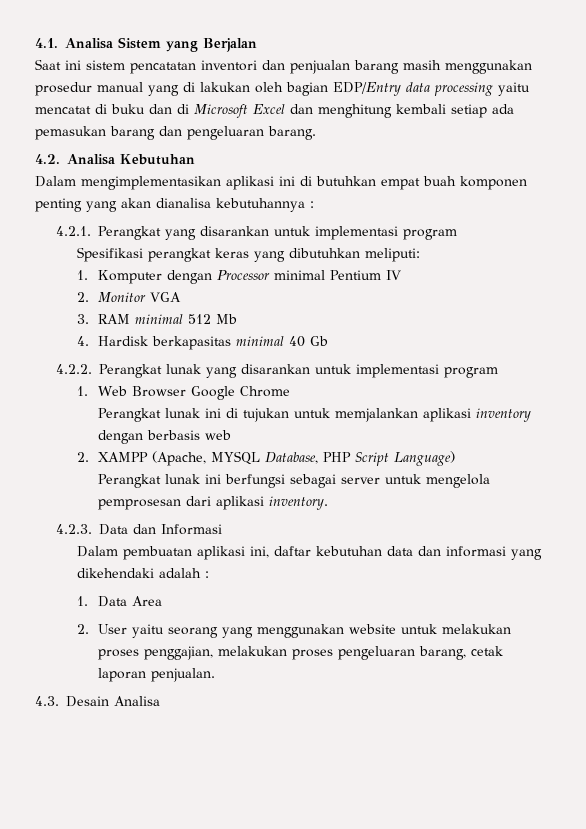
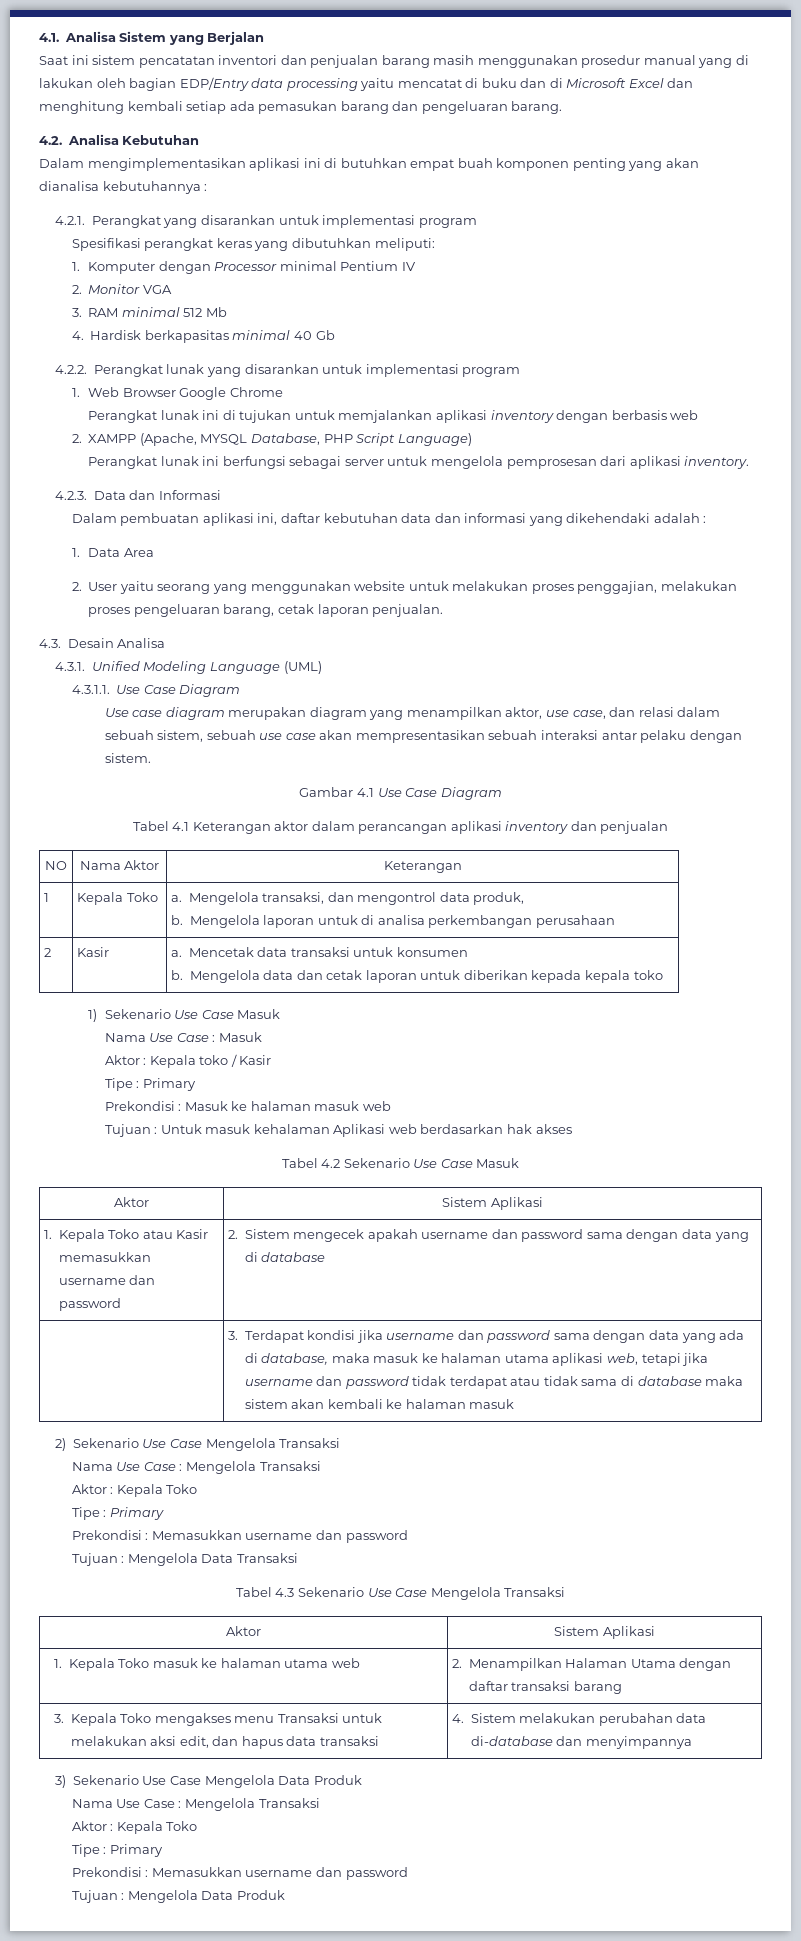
(160, 701) none -> [55,661,322,674] [71,684,241,697] [104,707,721,720] [104,730,742,743] [104,753,151,763] [299,787,502,800] [132,821,669,834] [45,861,67,870] [79,860,160,870] [383,861,462,873] [44,893,50,902] [77,892,158,905] [171,892,525,905] [171,915,615,928] [44,948,52,957] [77,947,110,957] [171,947,468,957] [171,970,663,983] [88,1009,281,1022] [104,1032,262,1042] [104,1054,272,1068] [104,1078,196,1091] [104,1101,391,1111] [104,1124,572,1137] [281,1158,520,1168] [114,1197,149,1207] [442,1197,543,1210] [44,1229,209,1242] [58,1252,151,1262] [58,1275,156,1285] [58,1298,121,1311] [228,1229,749,1242] [244,1252,326,1262] [228,1330,745,1343] [244,1353,709,1366] [244,1376,744,1389] [244,1399,515,1409] [55,1438,341,1451] [71,1461,321,1474] [71,1484,198,1497] [71,1507,164,1520] [71,1530,408,1543] [71,1553,298,1566] [235,1587,566,1600] [226,1626,261,1636] [554,1626,655,1639] [54,1658,360,1671] [452,1658,732,1671] [468,1681,622,1694] [54,1713,383,1726] [70,1736,379,1749] [452,1713,707,1726] [470,1736,692,1749] [55,1775,362,1788] [71,1798,320,1811] [71,1821,198,1834] [71,1844,163,1857] [71,1867,408,1880] [71,1890,285,1903] // 4.3.1. Unified Modeling Language (UML) // 4.3.1.1. Use Case Diagram // Use case diagram merupakan diagram yang menampilkan aktor, use case, dan relasi dalam sebuah sistem, sebuah use case akan mempresentasikan sebuah interaksi antar pelaku dengan sistem. // Gambar 4.1 Use Case Diagram // Tabel 4.1 Keterangan aktor dalam perancangan aplikasi inventory dan penjualan // NO | Nama Aktor | Keterangan // 1 | Kepala Toko | a. Mengelola transaksi, dan mengontrol data produk, // b. Mengelola laporan untuk di analisa perkembangan perusahaan // 2 | Kasir | a. Mencetak data transaksi untuk konsumen // b. Mengelola data dan cetak laporan untuk diberikan kepada kepala toko // 1) Sekenario Use Case Masuk // Nama Use Case : Masuk // Aktor : Kepala toko / Kasir // Tipe : Primary // Prekondisi : Masuk ke halaman masuk web // Tujuan : Untuk masuk kehalaman Aplikasi web berdasarkan hak akses // Tabel 4.2 Sekenario Use Case Masuk // Aktor | Sistem Aplikasi // 1. Kepala Toko atau Kasir memasukkan username dan password | 2. Sistem mengecek apakah username dan password sama dengan data yang di database // | 3. Terdapat kondisi jika username dan password sama dengan data yang ada di database, maka masuk ke halaman utama aplikasi web, tetapi jika username dan password tidak terdapat atau tidak sama di database maka sistem akan kembali ke halaman masuk // 2) Sekenario Use Case Mengelola Transaksi // Nama Use Case : Mengelola Transaksi // Aktor : Kepala Toko // Tipe : Primary // Prekondisi : Memasukkan username dan password // Tujuan : Mengelola Data Transaksi // Tabel 4.3 Sekenario Use Case Mengelola Transaksi // Aktor | Sistem Aplikasi // 1. Kepala Toko masuk ke halaman utama web | 2. Menampilkan Halaman Utama dengan daftar transaksi barang // 3. Kepala Toko mengakses menu Transaksi untuk melakukan aksi edit, dan hapus data transaksi | 4. Sistem melakukan perubahan data di-database dan menyimpannya // 3) Sekenario Use Case Mengelola Data Produk // Nama Use Case : Mengelola Transaksi // Aktor : Kepala Toko // Tipe : Primary // Prekondisi : Memasukkan username dan password // Tujuan : Mengelola Data Produk

